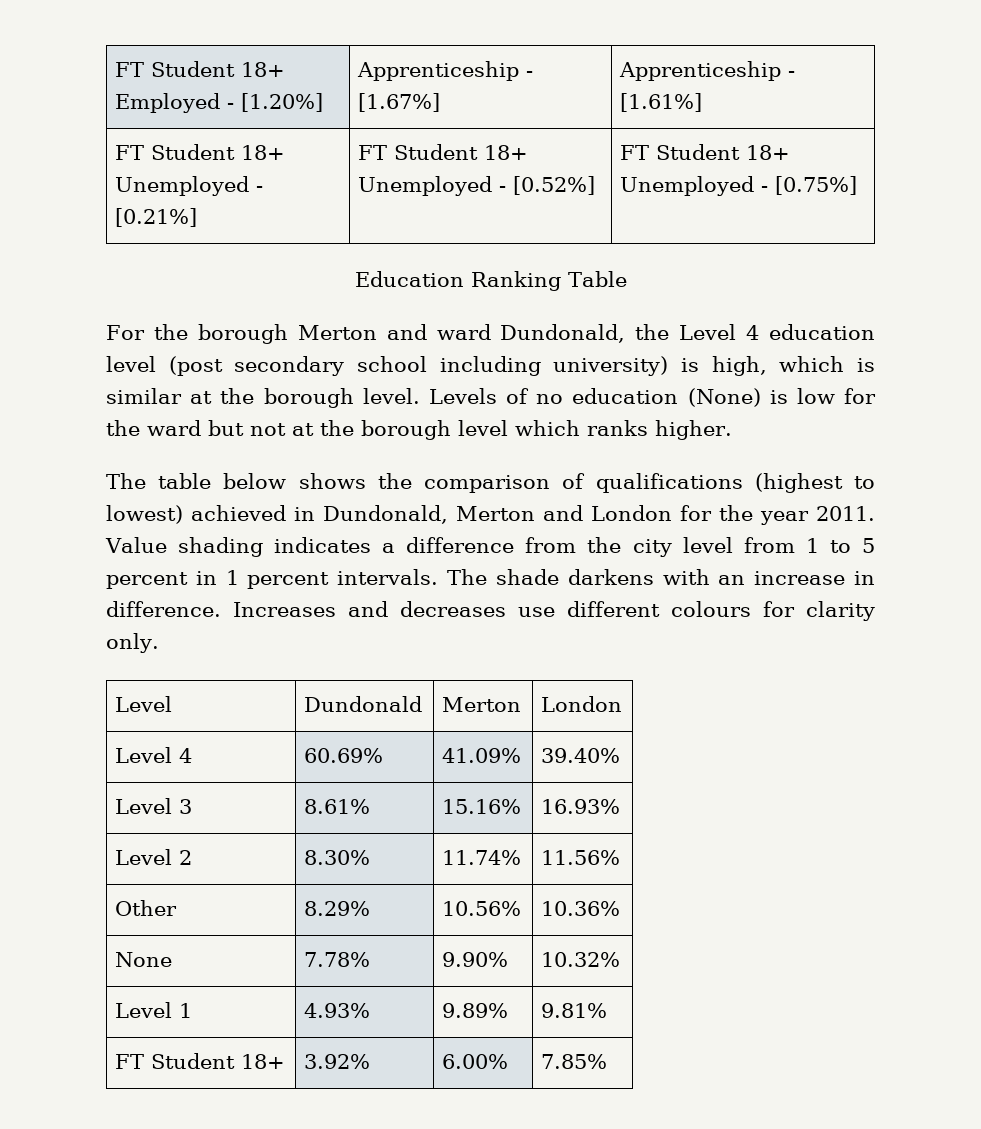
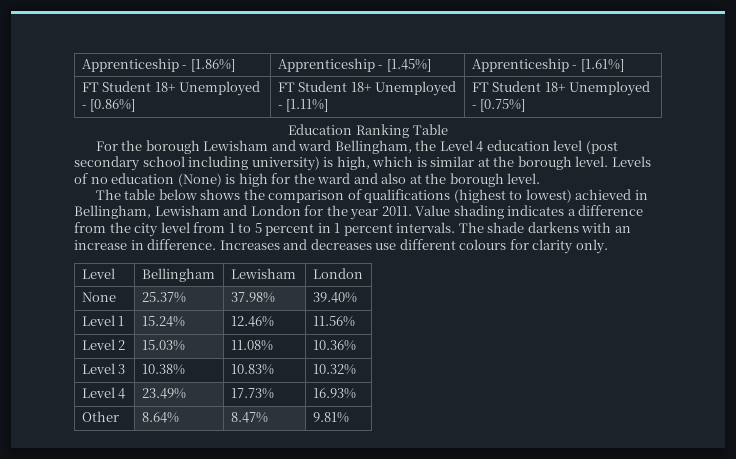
[115,61,286,77] [115,93,324,113] [357,61,534,81] [358,93,441,112] FT Student 18+ Employed - [1.20%] | Apprenticeship - [1.67%] -> [81,58,235,72] [277,58,431,72] Apprenticeship - [1.86%] | Apprenticeship - [1.45%]
[115,208,198,227] [358,144,529,160] [358,176,596,196] [0.21%] | FT Student 18+ Unemployed - [0.52%] -> [90,99,136,112] [277,81,457,96] [277,99,329,112] [0.86%] | FT Student 18+ Unemployed - [1.11%]
[297,325,377,340] Merton -> [203,140,269,151] Lewisham
[500,324,626,343] Dundonald, -> [334,140,412,154] Bellingham,
[796,388,835,404] low -> [238,173,268,187] high
[208,420,732,440] but not at the borough level which ranks higher. -> [353,173,541,187] and also at the borough level.
[323,505,535,524] Dundonald, Merton -> [74,205,220,219] Bellingham, Lewisham
[304,696,423,712] [442,697,522,712] Dundonald | Merton -> [141,268,215,282] [230,268,296,279] Bellingham | Lewisham
[115,747,193,763] [304,748,384,763] [442,748,522,763] [541,748,621,763] [115,798,193,814] [304,799,371,814] [442,799,522,814] [541,799,621,814] [115,849,193,865] [304,850,371,865] [442,850,522,865] [541,850,621,865] [115,900,178,916] [304,901,371,916] [442,901,522,916] [541,901,621,916] [115,952,173,967] [304,952,371,967] [442,952,509,967] [541,952,621,967] [115,1002,193,1018] [304,1003,371,1018] [442,1003,509,1018] [541,1003,608,1018] [115,1053,286,1069] [304,1054,371,1069] [442,1054,509,1069] [541,1054,608,1069] Level 4 | 60.69% | 41.09% | 39.40% // Level 3 | 8.61% | 15.16% | 16.93% // Level 2 | 8.30% | 11.74% | 11.56% // Other | 8.29% | 10.56% | 10.36% // None | 7.78% | 9.90% | 10.32% // Level 1 | 4.93% | 9.89% | 9.81% // FT Student 18+ | 3.92% | 6.00% | 7.85% -> [81,292,116,302] [141,292,186,303] [230,292,275,303] [312,292,357,303] [81,315,125,326] [141,316,185,327] [230,316,274,327] [312,316,355,327] [81,339,126,350] [141,340,185,351] [230,340,273,351] [312,340,356,351] [81,363,126,374] [141,364,185,375] [230,364,274,375] [312,364,356,375] [81,387,126,399] [141,388,186,399] [230,388,274,399] [312,388,356,399] [81,411,119,422] [141,412,179,423] [230,412,268,423] [312,412,349,423] None | 25.37% | 37.98% | 39.40% // Level 1 | 15.24% | 12.46% | 11.56% // Level 2 | 15.03% | 11.08% | 10.36% // Level 3 | 10.38% | 10.83% | 10.32% // Level 4 | 23.49% | 17.73% | 16.93% // Other | 8.64% | 8.47% | 9.81%

